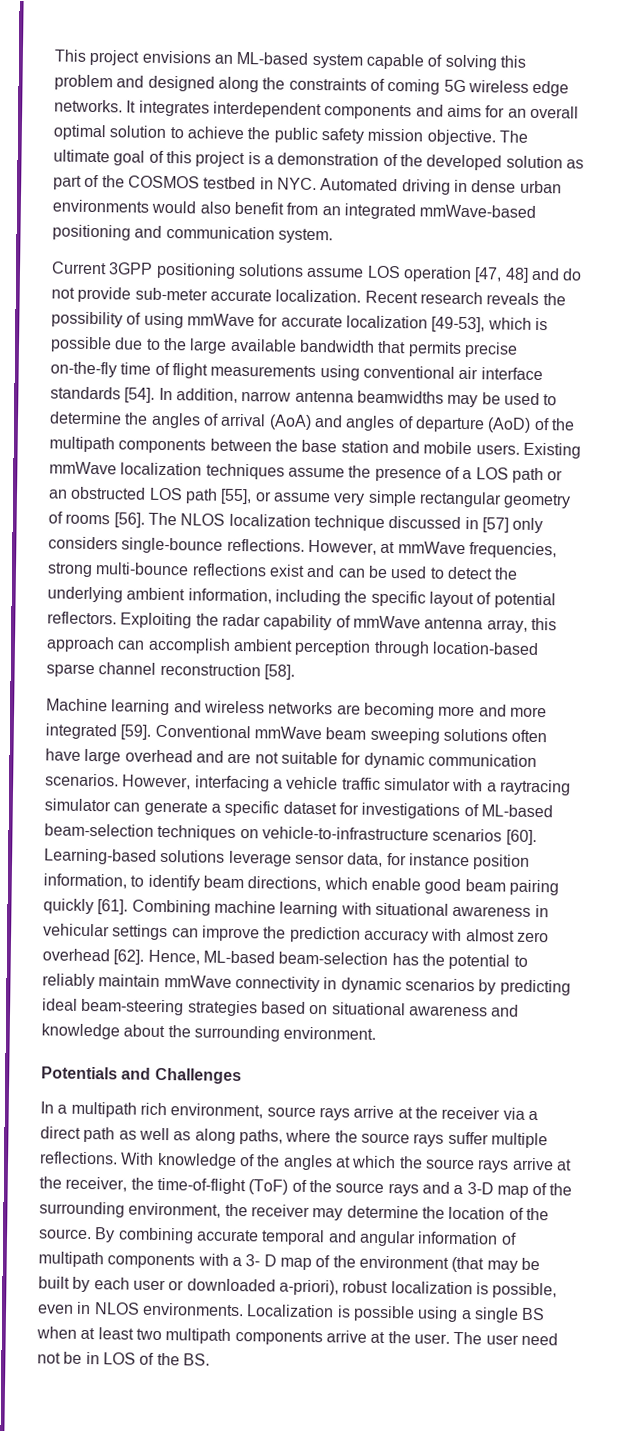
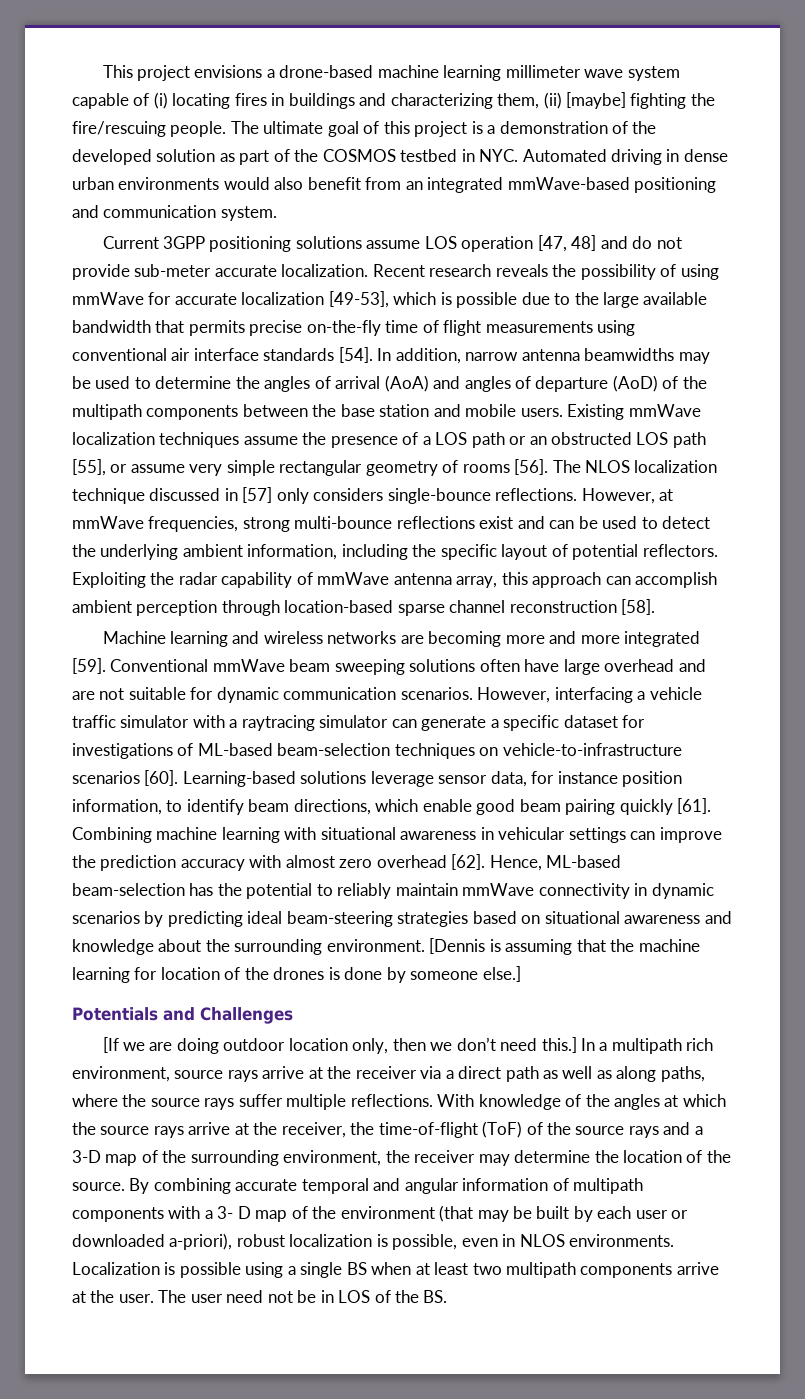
[213,51,526,71] [54,74,570,97] [54,99,579,120] [53,124,496,146] an ML-based system capable of solving this problem and designed along the constraints of coming 5G wireless edge networks. It integrates interdependent components and aims for an overall optimal solution to achieve the public safety mission objective. -> [266,65,680,81] [72,92,715,109] [72,121,227,137] a drone-based machine learning millimeter wave system capable of (i) locating fires in buildings and characterizing them, (ii) [maybe] fighting the fire/rescuing people.
[41,1066,242,1085] // Potentials and Challenges // -> [429,938,700,955] [72,966,521,983] [72,1007,293,1024] [102,1037,577,1054] [Dennis is assuming that the machine learning for location of the drones is done by someone else.] // Potentials and Challenges // [If we are doing outdoor location only, then we don’t need this.]

